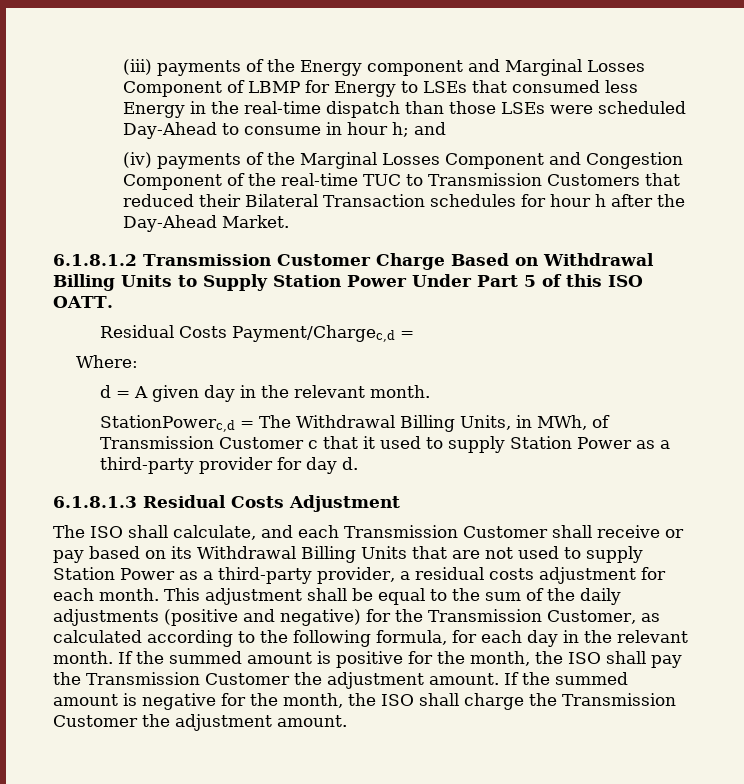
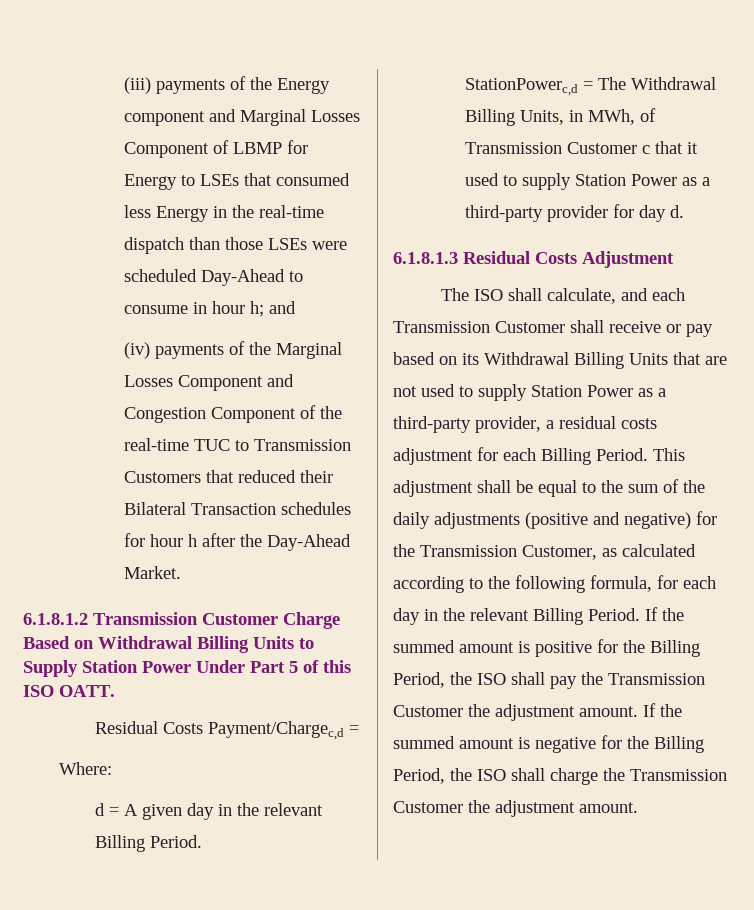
[369,385,430,398] month. -> [95,835,203,852] Billing Period.
[99,588,159,601] month. -> [541,448,648,465] Billing Period.
[53,651,113,664] month. -> [533,608,640,625] Billing Period.
[470,651,530,666] month, -> [650,640,700,657] [393,672,445,688] Billing Period,
[283,693,343,708] month, -> [654,736,704,753] [393,768,445,784] Billing Period,

